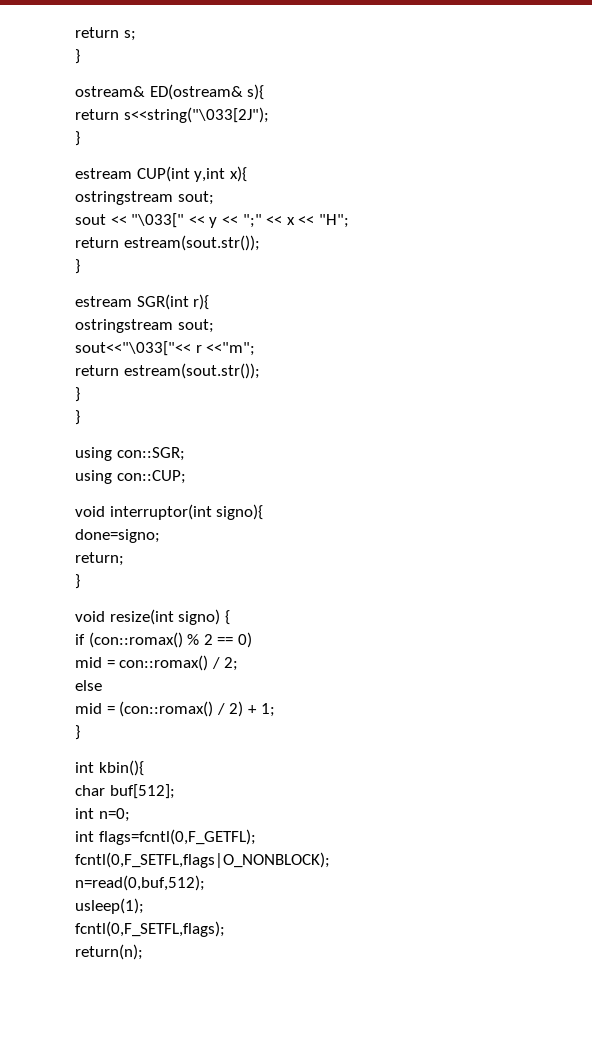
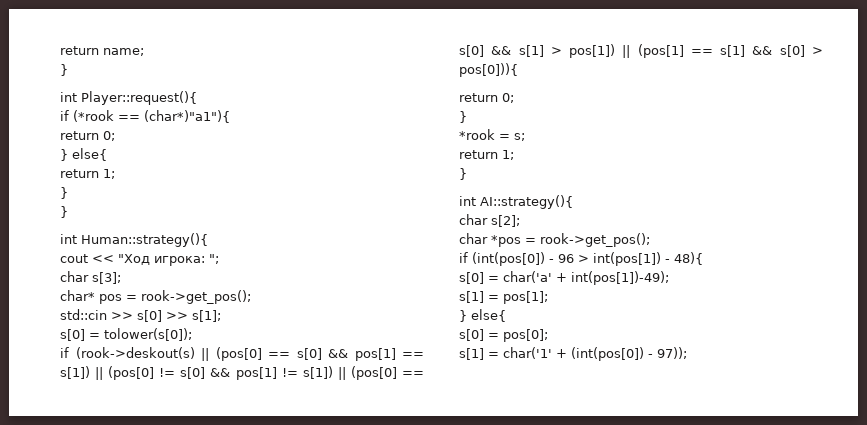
[75,27,136,41] [75,49,80,64] [75,84,265,100] [75,107,269,123] [75,131,80,146] [75,166,247,182] [75,191,214,205] [75,213,349,228] [75,235,260,251] [75,259,80,274] [75,294,210,310] [75,319,214,333] [75,341,256,356] [75,363,260,379] [75,387,80,402] [75,410,80,425] [75,447,185,461] [75,470,186,484] [75,504,264,520] [75,529,160,543] [75,552,124,566] [75,574,80,589] [75,609,230,625] [75,632,252,648] [75,655,239,671] [75,680,102,691] [75,701,257,717] return s; // } // ostream& ED(ostream& s){ // return s<<string("\033[2J"); // } // estream CUP(int y,int x){ // ostringstream sout; // sout << "\033[" << y << ";" << x << "H"; // return estream(sout.str()); // } // estream SGR(int r){ // ostringstream sout; // sout<<"\033["<< r <<"m"; // return estream(sout.str()); // } // } // using con::SGR; // using con::CUP; // void interruptor(int signo){ // done=signo; // return; // } // void resize(int signo) { // if (con::romax() % 2 == 0) // mid = con::romax() / 2; // else // mid = (con::romax() / 2) + -> [60,46,144,56] [60,64,68,76] [60,91,197,105] [60,110,230,123] [60,131,115,141] [60,148,107,161] [60,169,115,179] [60,187,68,199] [60,206,68,218] [60,233,208,247] [60,254,219,266] [60,271,121,284] [60,290,251,304] [60,309,221,322] [60,328,192,341] [60,347,424,361] [60,366,424,380] [459,44,823,58] [459,63,518,77] [459,93,514,103] [459,111,467,123] [459,129,525,141] [459,150,498,159] return name; // } // int Player::request(){ // if (*rook == (char*)"a1"){ // return 0; // } else{ // return 1; // } // } // int Human::strategy(){ // cout << "Ход игрока: "; // char s[3]; // char* pos = rook->get_pos(); // std::cin >> s[0] >> s[1]; // s[0] = tolower(s[0]); // if (rook->deskout(s) || (pos[0] == s[0] && pos[1] == s[1]) || (pos[0] != s[0] && pos[1] != s[1]) || (pos[0] == s[0] && s[1] > pos[1]) || (pos[1] == s[1] && s[0] > pos[0])){ // return 0; // } // *rook = s; // return
[98,760,144,776] [75,784,175,799] [75,808,130,822] [75,829,256,845] [75,852,330,868] [75,875,205,891] [75,898,144,914] [75,921,225,937] [75,944,143,960] kbin(){ // char buf[512]; // int n=0; // int flags=fcntl(0,F_GETFL); // fcntl(0,F_SETFL,flags|O_NONBLOCK); // n=read(0,buf,512); // usleep(1); // fcntl(0,F_SETFL,flags); // return(n); -> [480,195,573,209] [459,214,520,227] [459,233,650,247] [459,252,703,266] [459,271,669,285] [459,291,548,304] [459,309,506,322] [459,329,548,342] [459,347,687,361] AI::strategy(){ // char s[2]; // char *pos = rook->get_pos(); // if (int(pos[0]) - 96 > int(pos[1]) - 48){ // s[0] = char('a' + int(pos[1])-49); // s[1] = pos[1]; // } else{ // s[0] = pos[0]; // s[1] = char('1' + (int(pos[0]) - 97));

